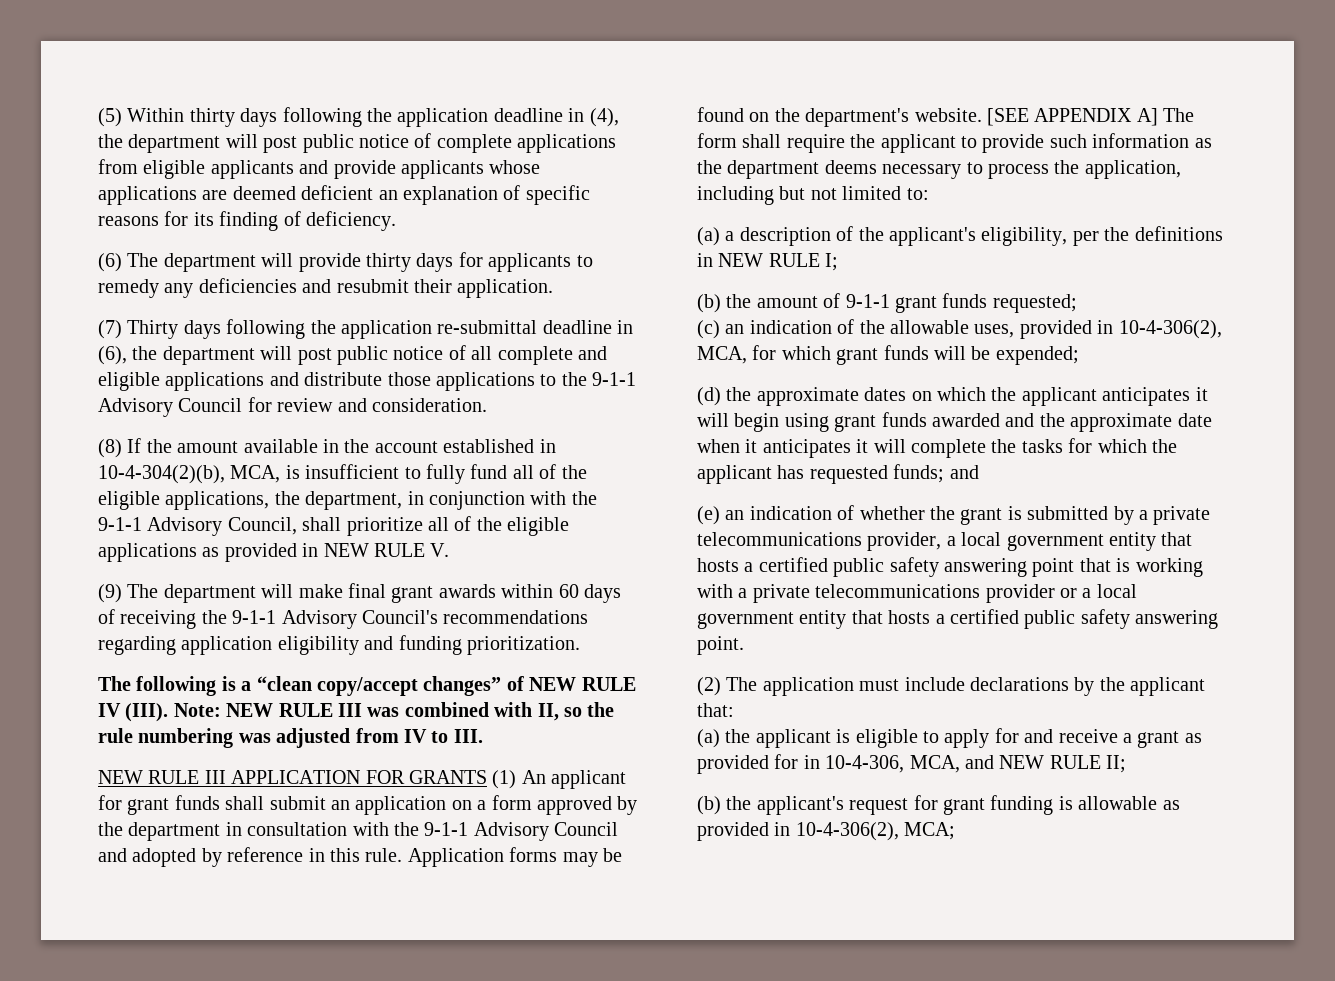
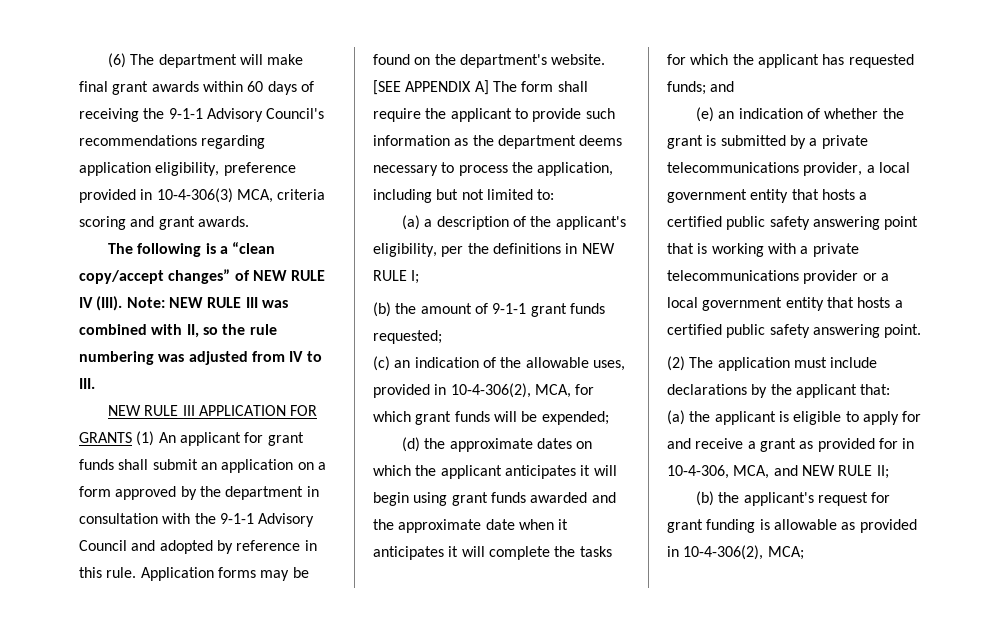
[98,107,619,127] [98,133,617,153] [98,159,541,179] [98,185,590,205] [98,211,396,231] [98,252,593,272] [98,278,554,298] [98,319,634,339] [98,345,607,365] [98,372,637,391] [98,397,487,417] [98,438,556,458] [98,464,587,484] [98,491,597,510] [98,516,570,536] [98,543,450,562] [98,584,122,603] (5) Within thirty days following the application deadline in (4), the department will post public notice of complete applications from eligible applicants and provide applicants whose applications are deemed deficient an explanation of specific reasons for its finding of deficiency. // (6) The department will provide thirty days for applicants to remedy any deficiencies and resubmit their application. // (7) Thirty days following the application re-submittal deadline in (6), the department will post public notice of all complete and eligible applications and distribute those applications to the 9-1-1 Advisory Council for review and consideration. // (8) If the amount available in the account established in 10-4-304(2)(b), MCA, is insufficient to fully fund all of the eligible applications, the department, in conjunction with the 9-1-1 Advisory Council, shall prioritize all of the eligible applications as provided in NEW RULE V. // (9) -> [108,53,127,68] (6)
[277,635,580,655] eligibility and funding prioritization. -> [155,162,296,176] [79,188,326,203] [79,216,249,230] eligibility, preference provided in 10-4-306(3) MCA, criteria scoring and grant awards.

